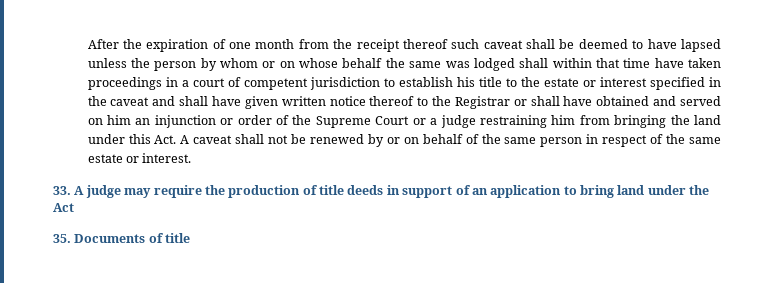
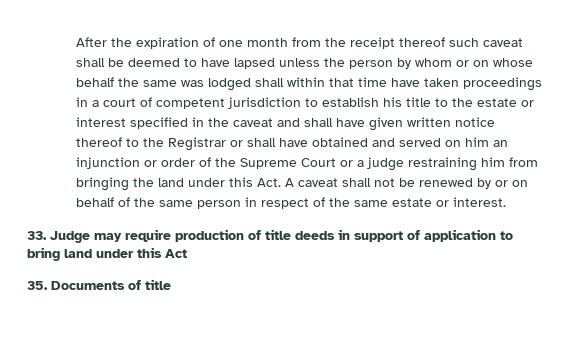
[74,185,121,198] A judge -> [50,231,90,243] Judge
[204,185,225,195] the -> (171, 235) none
[471,188,488,195] an -> (420, 235) none
[689,185,710,195] the -> [137,247,162,258] this

